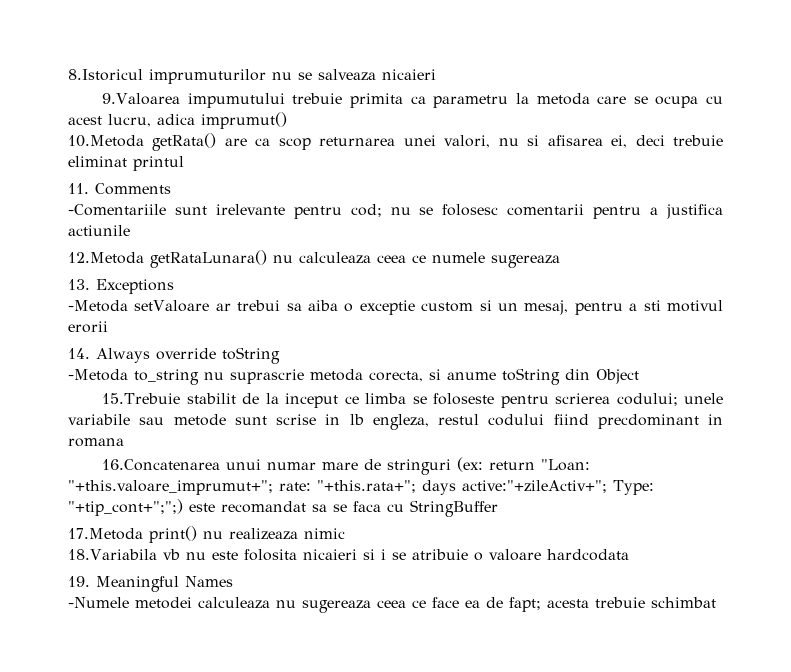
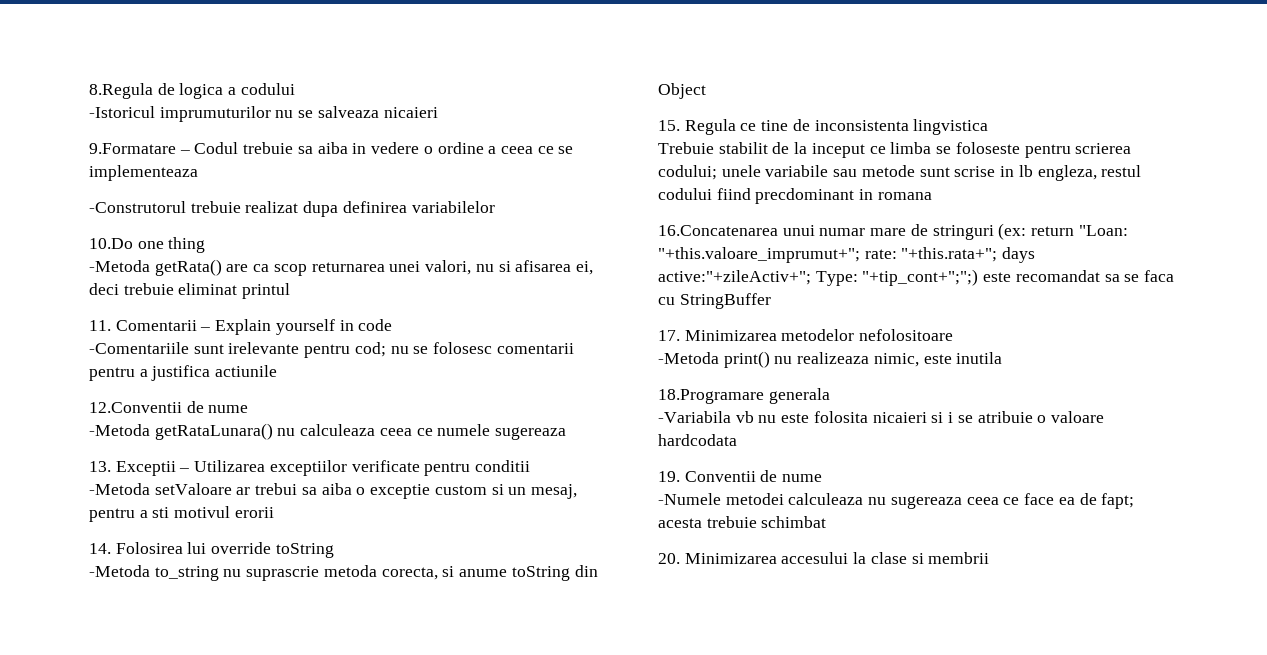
[68,69,143,81] 8.Istoricul -> [89,83,295,99] [89,106,155,118] 8.Regula de logica a codului // -Istoricul
[102,93,723,108] [68,112,287,129] [68,135,144,147] 9.Valoarea impumutului trebuie primita ca parametru la metoda care se ocupa cu acest lucru, adica imprumut() // 10.Metoda -> [89,142,574,154] [89,165,198,181] [89,201,495,217] [89,237,206,253] [89,260,150,272] 9.Formatare – Codul trebuie sa aiba in vedere o ordine a ceea ce se implementeaza // -Construtorul trebuie realizat dupa definirea variabilelor // 10.Do one thing // -Metoda
[95,183,171,195] Comments -> [115,319,393,335] Comentarii – Explain yourself in code
[68,252,144,264] 12.Metoda -> [89,401,249,413] [89,424,150,436] 12.Conventii de nume // -Metoda
[96,279,174,294] Exceptions -> [115,460,531,476] Exceptii – Utilizarea exceptiilor verificate pentru conditii
[96,348,150,363] Always -> [115,542,207,554] Folosirea lui
[102,393,181,404] 15.Trebuie -> [658,119,989,135] [658,142,714,154] 15. Regula ce tine de inconsistenta lingvistica // Trebuie
[68,526,345,543] [68,549,157,560] 17.Metoda print() nu realizeaza nimic // 18.Variabila -> [658,329,954,341] [658,351,1003,368] [658,388,830,404] [658,411,731,423] 17. Minimizarea metodelor nefolositoare // -Metoda print() nu realizeaza nimic, este inutila // 18.Programare generala // -Variabila
[96,576,233,592] Meaningful Names -> [684,470,823,482] Conventii de nume
(716, 602) none -> [658,552,990,564] // 20. Minimizarea accesului la clase si membrii

